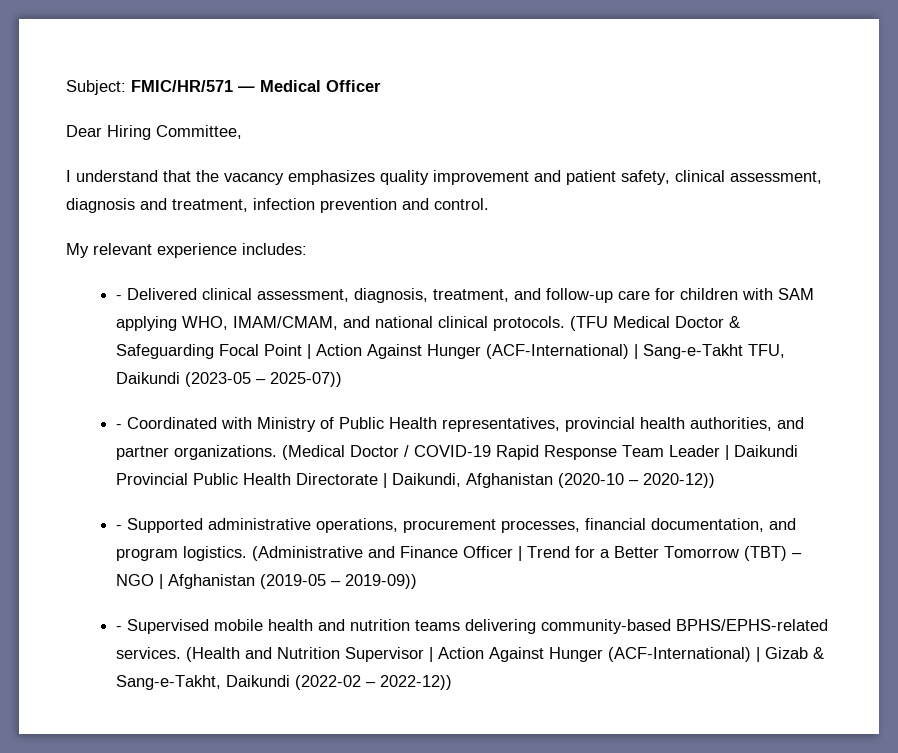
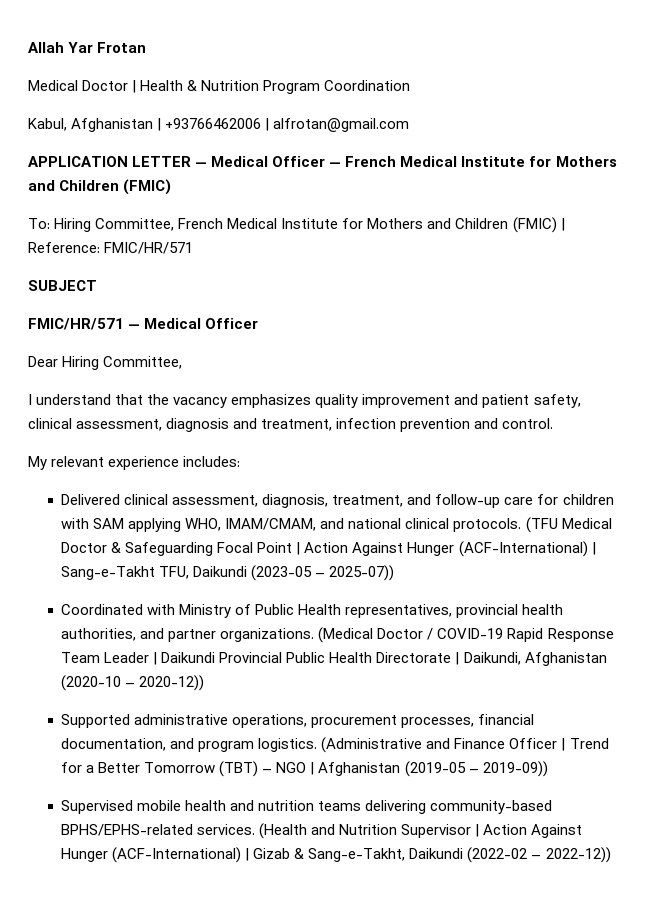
[66,80,126,95] Subject: -> [28,42,147,53] [28,80,411,94] [28,118,410,132] [28,156,617,167] [28,179,172,195] [28,217,565,233] [28,242,194,254] [28,280,97,291] Allah Yar Frotan // Medical Doctor | Health & Nutrition Program Coordination // Kabul, Afghanistan | +93766462006 | alfrotan@gmail.com // APPLICATION LETTER — Medical Officer — French Medical Institute for Mothers and Children (FMIC) // To: Hiring Committee, French Medical Institute for Mothers and Children (FMIC) | Reference: FMIC/HR/571 // SUBJECT //
[116,295,123,300] - -> (241, 461) none
[116,424,123,429] - -> (395, 573) none
[116,525,123,530] - -> (205, 683) none
[116,626,123,631] - -> (548, 769) none

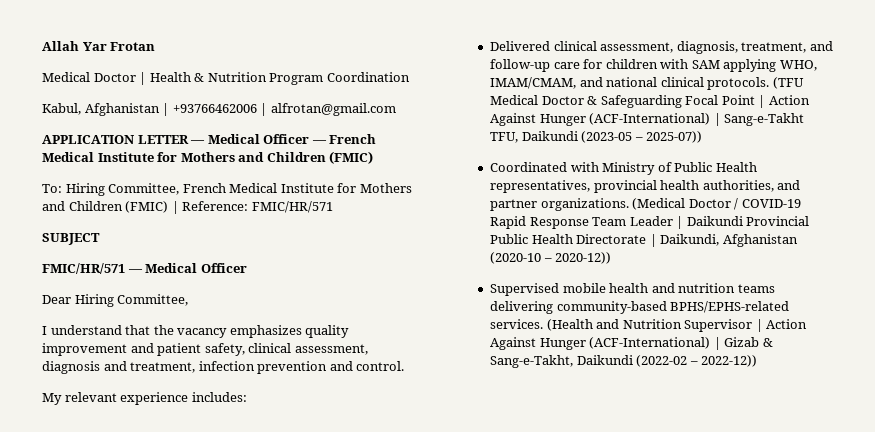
[61,714,535,728] [61,737,609,753] [61,761,548,777] // Supported administrative operations, procurement processes, financial documentation, and program logistics. (Administrative and Finance Officer | Trend for a Better Tomorrow (TBT) – NGO | Afghanistan (2019-05 – 2019-09)) -> (612, 258) none

